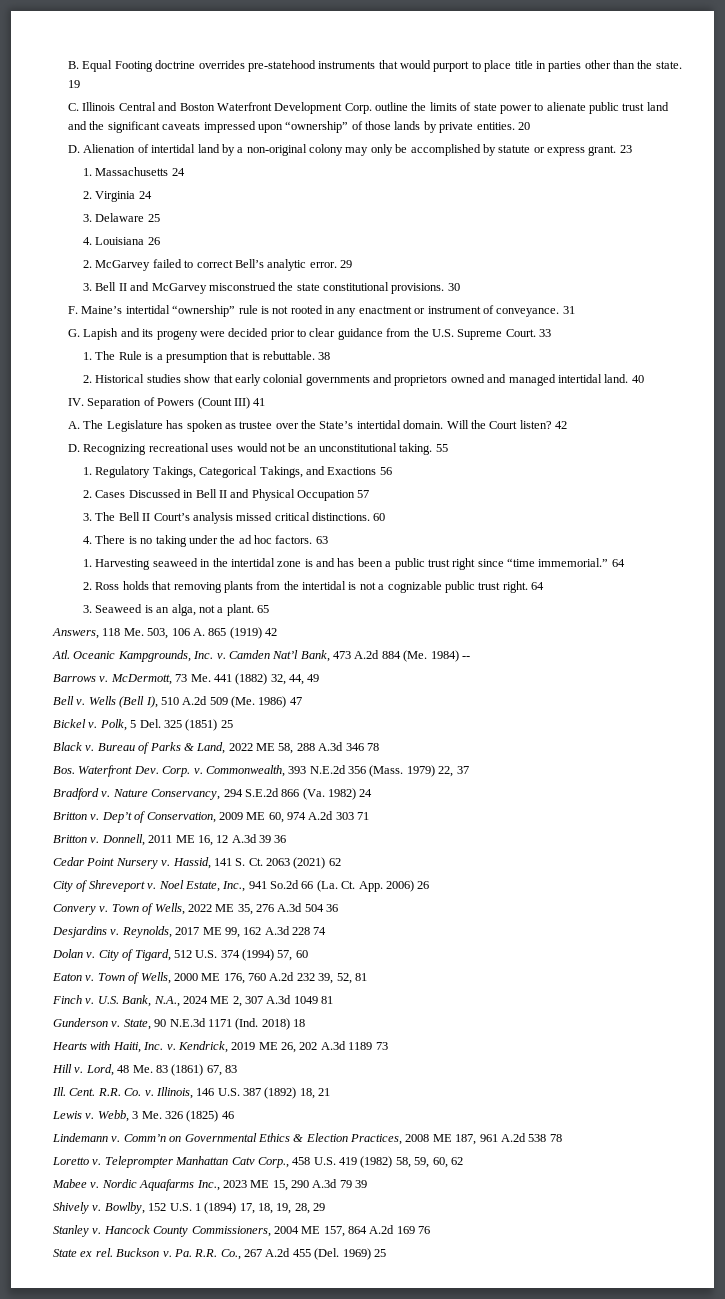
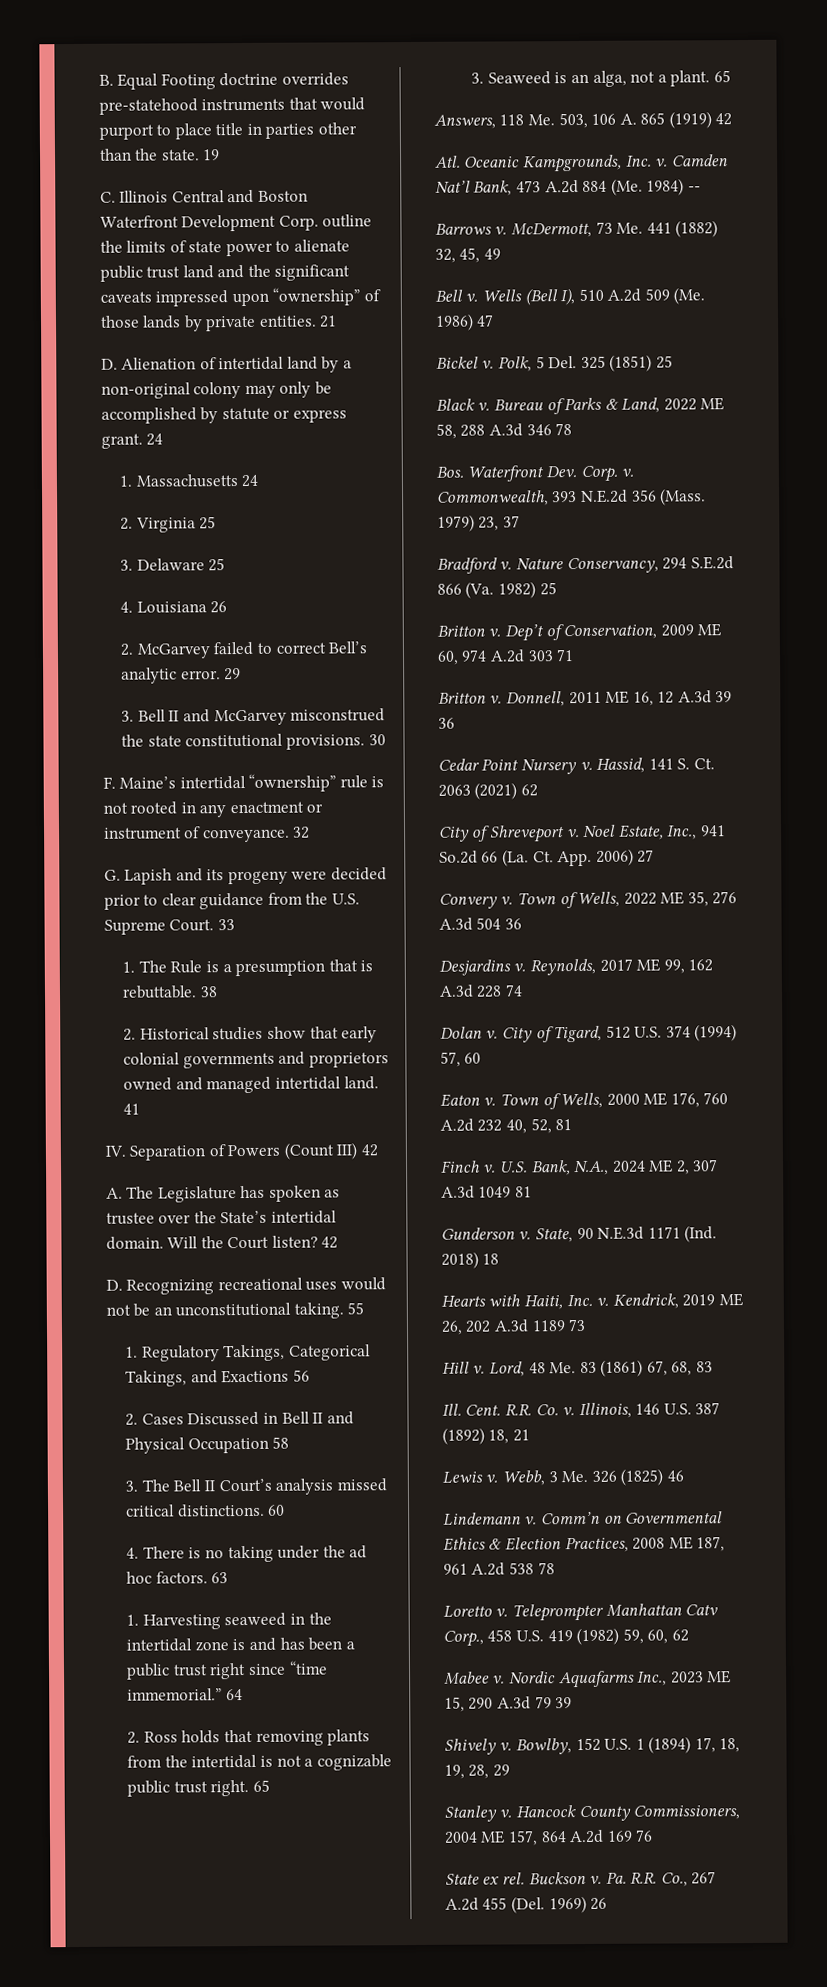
[517,122,530,130] 20 -> [319,315,338,328] 21
[619,145,632,153] 23 -> [146,433,164,446] 24
[138,191,152,199] 24 -> [199,516,217,530] 25
[562,306,575,314] 31 -> [293,826,311,839] 32
[631,375,644,383] 40 -> [123,1103,141,1115] 41
[253,398,266,406] 41 -> [361,1144,379,1157] 42
[357,490,370,498] 57 -> [272,1436,290,1449] 58
[531,582,545,590] 64 -> [253,1779,271,1792] 65
[289,674,305,685] 44, -> [459,247,481,263] 45,
[438,766,454,777] 22, -> [478,516,500,531] 23,
[359,789,373,797] 24 -> [539,582,557,596] 25
[417,881,430,889] 26 -> [637,849,655,863] 27
[318,973,334,984] 39, -> [505,1119,527,1134] 40,
(222, 1070) none -> [671,1361,693,1376] 68,
[395,1157,411,1168] 58, -> (620, 1636) none
[373,1249,386,1257] 25 -> [590,1897,608,1910] 26

